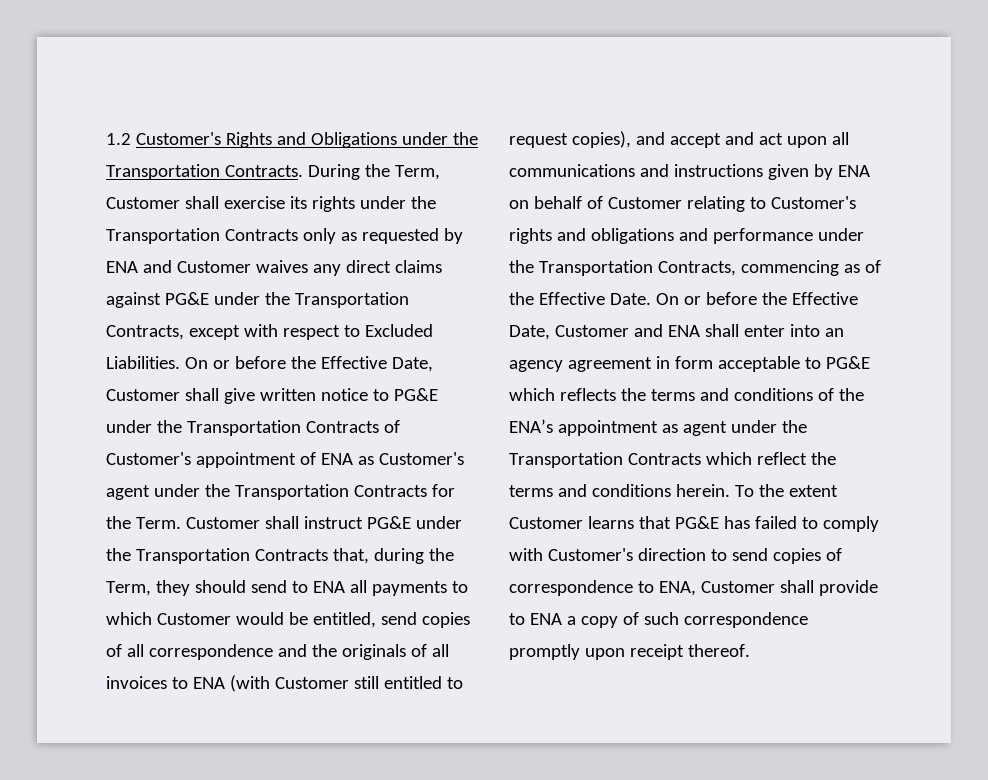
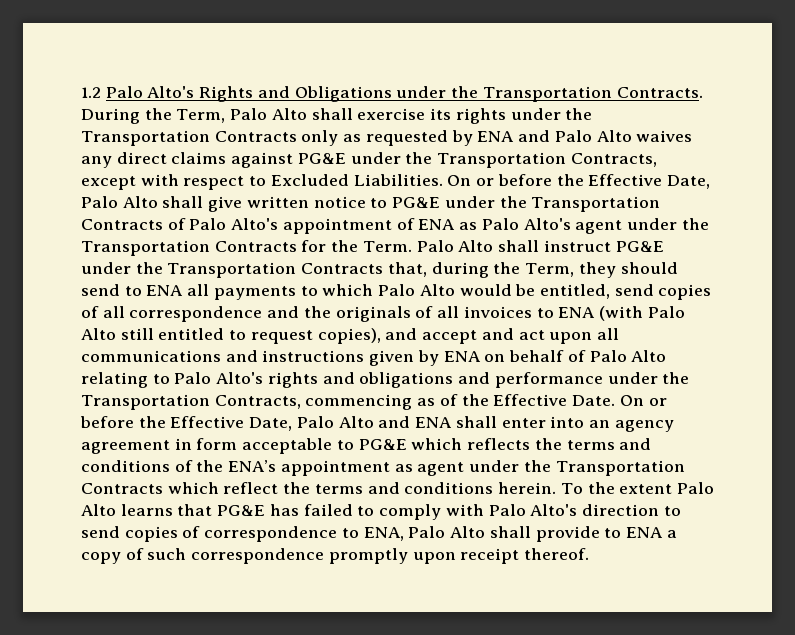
[135,132,221,145] Customer's -> [105,86,195,98] Palo Alto's
[106,197,180,209] Customer -> [230,108,307,120] Palo Alto
[176,261,251,273] Customer -> [554,130,632,142] Palo Alto
[106,389,180,401] Customer -> [81,196,158,208] Palo Alto
[106,452,191,465] Customer's -> [189,218,279,230] Palo Alto's
[378,452,464,465] Customer's -> [481,218,571,230] Palo Alto's
[185,517,260,529] Customer -> [416,240,494,252] Palo Alto
[156,613,231,625] Customer -> [378,284,455,296] Palo Alto
[274,677,349,689] Customer -> [647,306,685,318] [81,328,116,340] Palo Alto
[607,196,856,212] Customer relating to Customer's -> [589,350,667,362] [81,372,264,388] Palo Alto relating to Palo Alto's
[554,325,629,337] Customer -> [296,416,374,428] Palo Alto
[509,517,583,529] Customer -> [676,482,714,494] [81,504,116,516] Palo Alto
[547,548,633,561] Customer's -> [488,504,578,516] Palo Alto's
[700,581,775,593] Customer -> [408,526,486,538] Palo Alto

